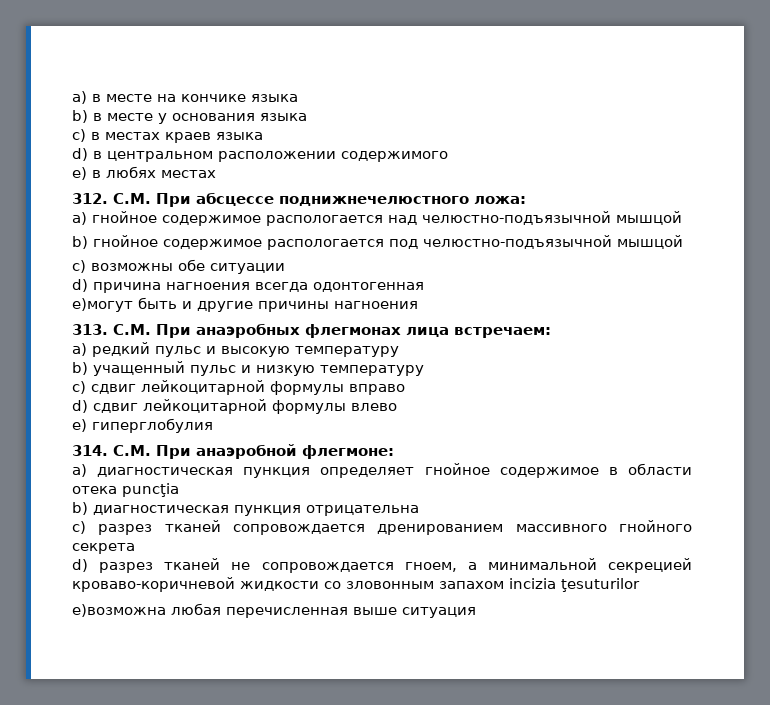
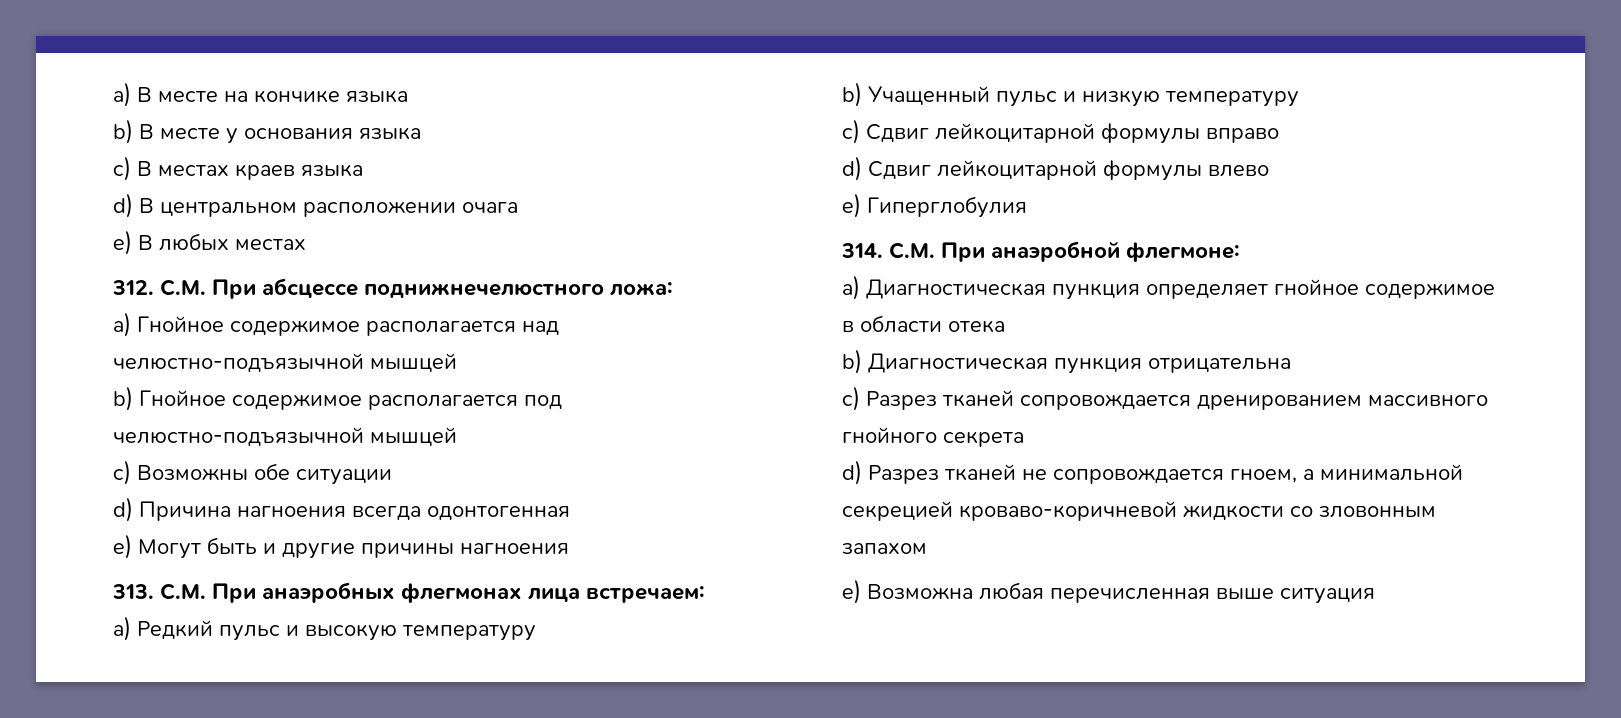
[72,91,101,104] a) в -> [113,82,152,107] a) В
[93,113,102,121] в -> [139,124,154,139] В
[91,132,100,140] в -> [137,161,152,176] В
[93,151,102,159] в -> [139,198,154,213] В
[341,151,448,162] [72,166,156,180] содержимого // e) в любях -> [462,202,518,213] [113,230,229,255] очага // e) В любых
[92,211,383,226] гнойное содержимое распологается -> [137,316,516,336] Гнойное содержимое располагается
[616,211,682,225] [72,235,384,250] мышцой // b) гнойное содержимое распологается -> [370,353,457,373] [113,386,518,411] мышцей // b) Гнойное содержимое располагается
[617,235,683,249] [72,260,173,273] мышцой // c) возможны -> [370,427,457,447] [113,460,248,485] мышцей // c) Возможны
[93,282,161,293] причина -> [139,501,231,521] Причина
[72,298,133,312] e)могут -> [113,534,201,559] e) Могут
[92,342,150,357] редкий -> [137,620,213,640] Редкий
[93,361,185,376] учащенный -> [868,86,990,106] Учащенный
[91,384,136,394] сдвиг -> [866,124,929,143] Сдвиг
[93,403,138,413] сдвиг -> [868,161,931,180] Сдвиг
[92,418,213,433] гиперглобулия -> [867,196,1027,218] Гиперглобулия
[97,467,234,477] диагностическая -> [866,279,1046,299] Диагностическая
[122,483,179,497] [72,502,229,515] puncţia // b) диагностическая -> [842,349,1048,374] // b) Диагностическая
[98,524,153,535] разрез -> [866,391,937,410] Разрез
[99,562,154,573] разрез -> [868,465,939,484] Разрез
[509,578,640,592] [72,604,166,617] incizia ţesuturilor // e)возможна -> [842,579,973,604] // e) Возможна

